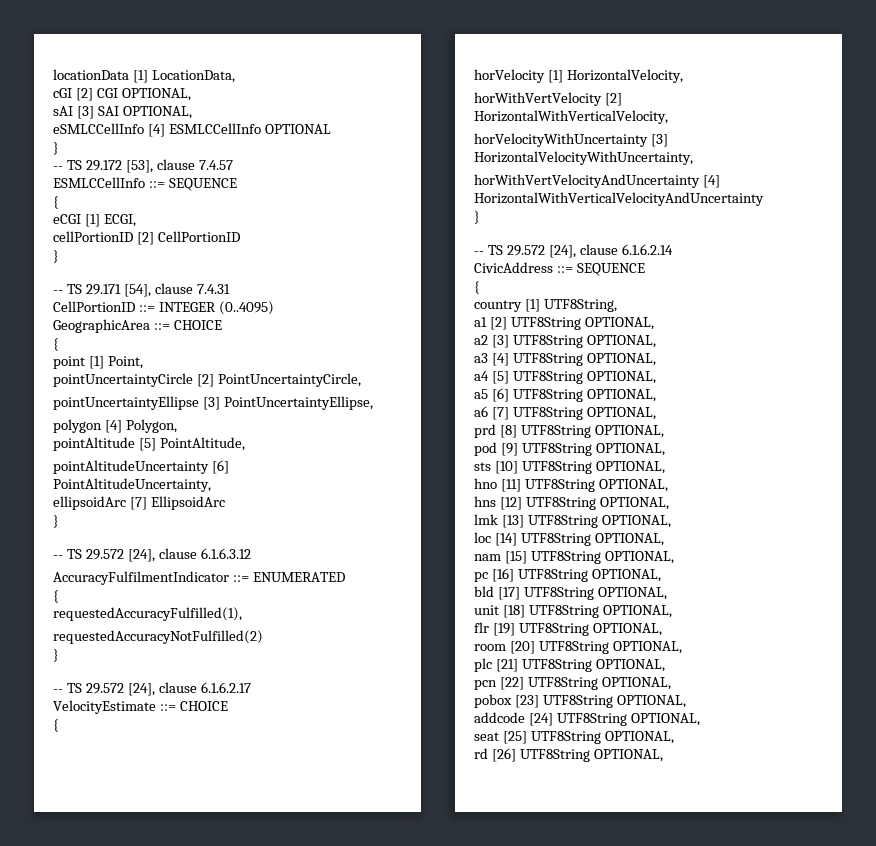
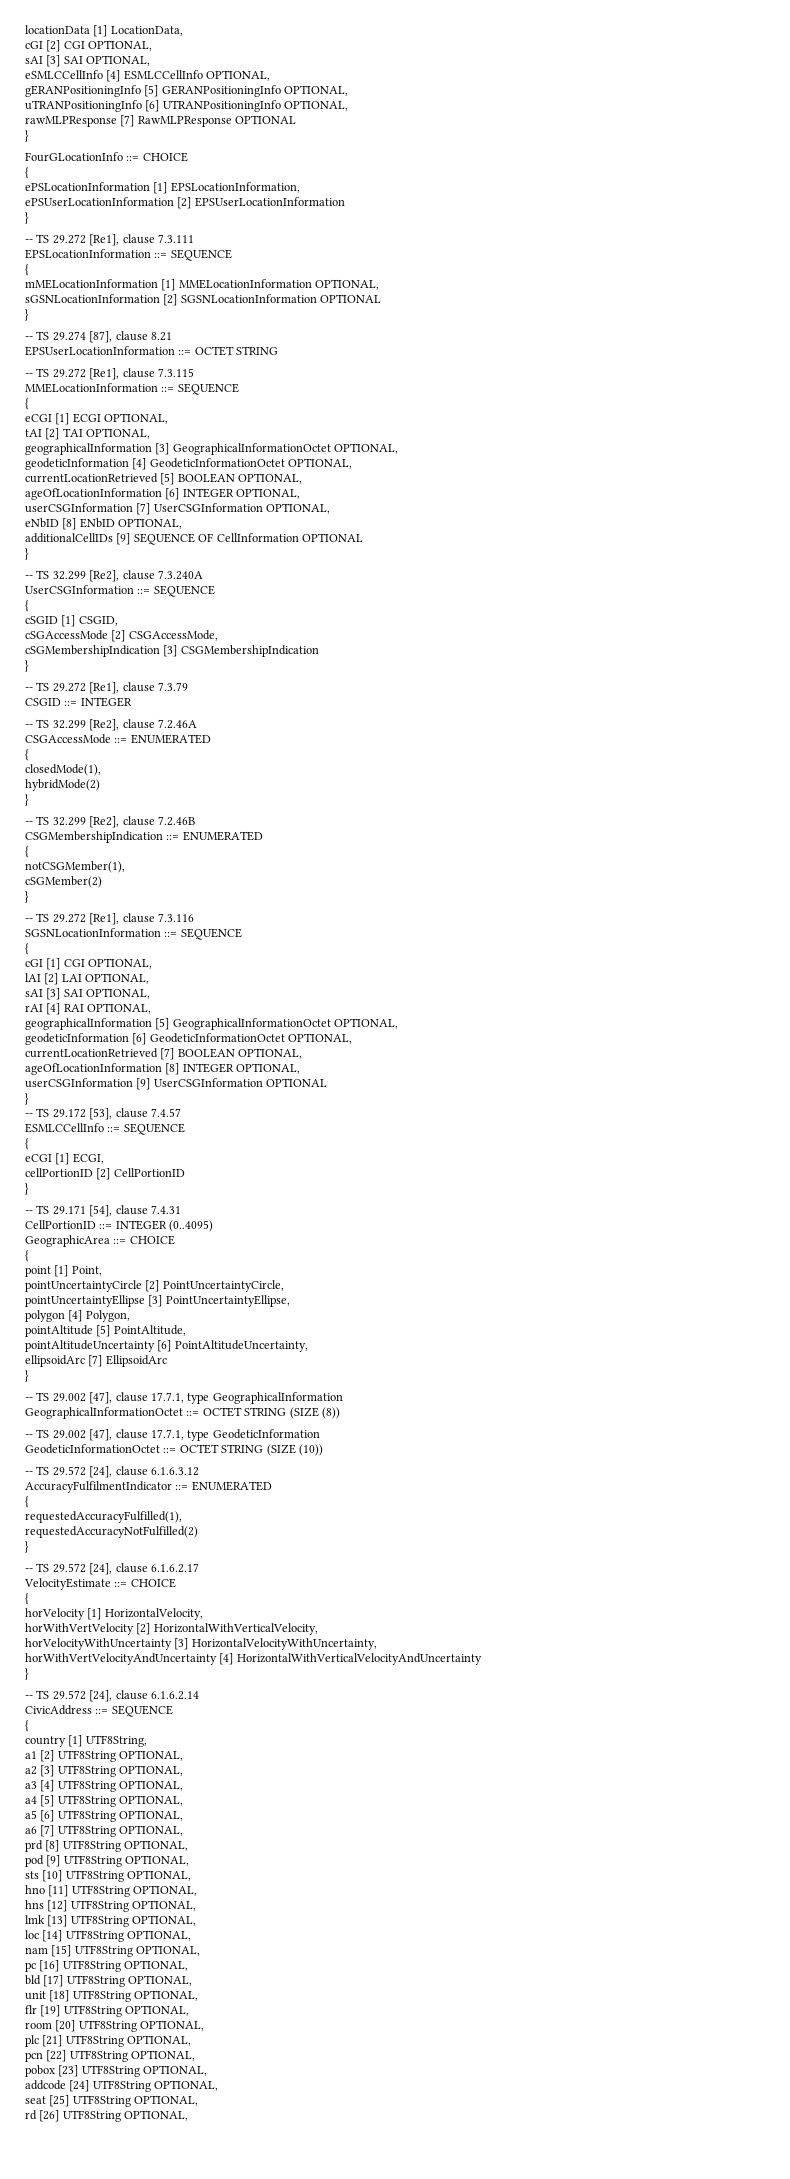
(261, 128) none -> [206,70,271,81] [25,85,349,97] [25,100,349,112] [25,115,297,127] [25,130,29,142] [25,152,188,162] [25,167,29,179] [25,182,300,194] [25,197,345,209] [25,212,29,224] [25,234,194,246] [25,249,232,261] [25,264,29,276] [25,279,380,291] [25,294,382,306] [25,309,29,321] [25,331,172,343] [25,346,279,356] [25,368,194,380] [25,383,239,395] [25,398,29,410] [25,413,169,425] [25,428,151,440] [25,443,399,455] [25,458,353,470] [25,473,303,485] [25,488,301,500] [25,503,331,515] [25,518,183,530] [25,533,363,545] [25,548,29,560] [25,570,203,582] [25,585,215,597] [25,600,29,612] [25,615,118,627] [25,630,218,642] [25,645,319,657] [25,660,29,672] [25,682,188,694] [25,697,132,707] [25,719,197,731] [25,734,211,744] [25,749,29,761] [25,764,101,776] [25,779,100,791] [25,794,29,806] [25,816,195,828] [25,831,263,843] [25,846,29,858] [25,861,125,873] [25,876,102,888] [25,891,29,903] [25,913,194,925] [25,928,242,940] [25,943,29,955] [25,958,153,970] [25,973,150,985] [25,988,151,1000] [25,1003,152,1015] [25,1018,399,1030] [25,1033,353,1045] [25,1048,303,1060] [25,1063,301,1075] [25,1078,263,1090] OPTIONAL, // gERANPositioningInfo [5] GERANPositioningInfo OPTIONAL, // uTRANPositioningInfo [6] UTRANPositioningInfo OPTIONAL, // rawMLPResponse [7] RawMLPResponse OPTIONAL // } // FourGLocationInfo ::= CHOICE // { // ePSLocationInformation [1] EPSLocationInformation, // ePSUserLocationInformation [2] EPSUserLocationInformation // } // -- TS 29.272 [Re1], clause 7.3.111 // EPSLocationInformation ::= SEQUENCE // { // mMELocationInformation [1] MMELocationInformation OPTIONAL, // sGSNLocationInformation [2] SGSNLocationInformation OPTIONAL // } // -- TS 29.274 [87], clause 8.21 // EPSUserLocationInformation ::= OCTET STRING // -- TS 29.272 [Re1], clause 7.3.115 // MMELocationInformation ::= SEQUENCE // { // eCGI [1] ECGI OPTIONAL, // tAI [2] TAI OPTIONAL, // geographicalInformation [3] GeographicalInformationOctet OPTIONAL, // geodeticInformation [4] GeodeticInformationOctet OPTIONAL, // currentLocationRetrieved [5] BOOLEAN OPTIONAL, // ageOfLocationInformation [6] INTEGER OPTIONAL, // userCSGInformation [7] UserCSGInformation OPTIONAL, // eNbID [8] ENbID OPTIONAL, // additionalCellIDs [9] SEQUENCE OF CellInformation OPTIONAL // } // -- TS 32.299 [Re2], clause 7.3.240A // UserCSGInformation ::= SEQUENCE // { // cSGID [1] CSGID, // cSGAccessMode [2] CSGAccessMode, // cSGMembershipIndication [3] CSGMembershipIndication // } // -- TS 29.272 [Re1], clause 7.3.79 // CSGID ::= INTEGER // -- TS 32.299 [Re2], clause 7.2.46A // CSGAccessMode ::= ENUMERATED // { // closedMode(1), // hybridMode(2) // } // -- TS 32.299 [Re2], clause 7.2.46B // CSGMembershipIndication ::= ENUMERATED // { // notCSGMember(1), // cSGMember(2) // } // -- TS 29.272 [Re1], clause 7.3.116 // SGSNLocationInformation ::= SEQUENCE // { // cGI [1] CGI OPTIONAL, // lAI [2] LAI OPTIONAL, // sAI [3] SAI OPTIONAL, // rAI [4] RAI OPTIONAL, // geographicalInformation [5] GeographicalInformationOctet OPTIONAL, // geodeticInformation [6] GeodeticInformationOctet OPTIONAL, // currentLocationRetrieved [7] BOOLEAN OPTIONAL, // ageOfLocationInformation [8] INTEGER OPTIONAL, // userCSGInformation [9] UserCSGInformation
(59, 521) none -> [25,1392,343,1404] [25,1407,340,1419] [25,1429,320,1441] [25,1444,323,1456] // -- TS 29.002 [47], clause 17.7.1, type GeographicalInformation // GeographicalInformationOctet ::= OCTET STRING (SIZE (8)) // -- TS 29.002 [47], clause 17.7.1, type GeodeticInformation // GeodeticInformationOctet ::= OCTET STRING (SIZE (10))

